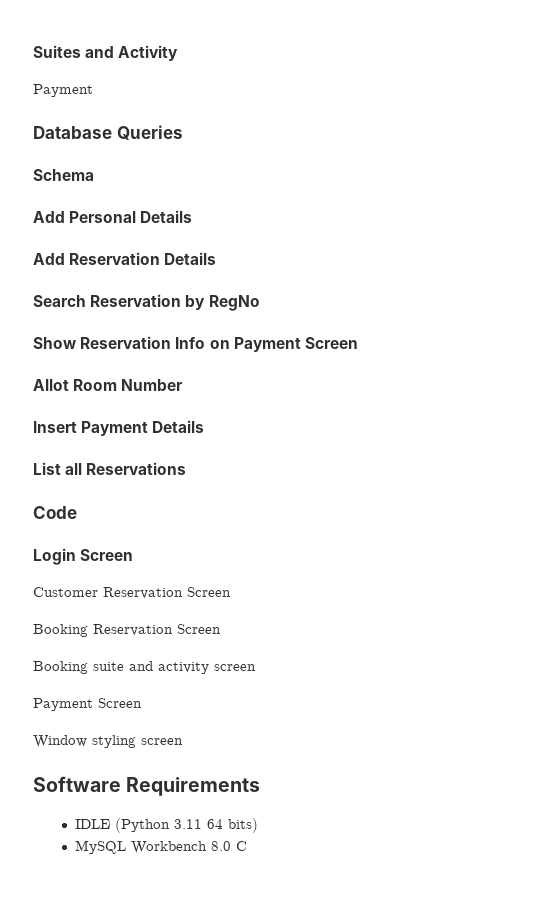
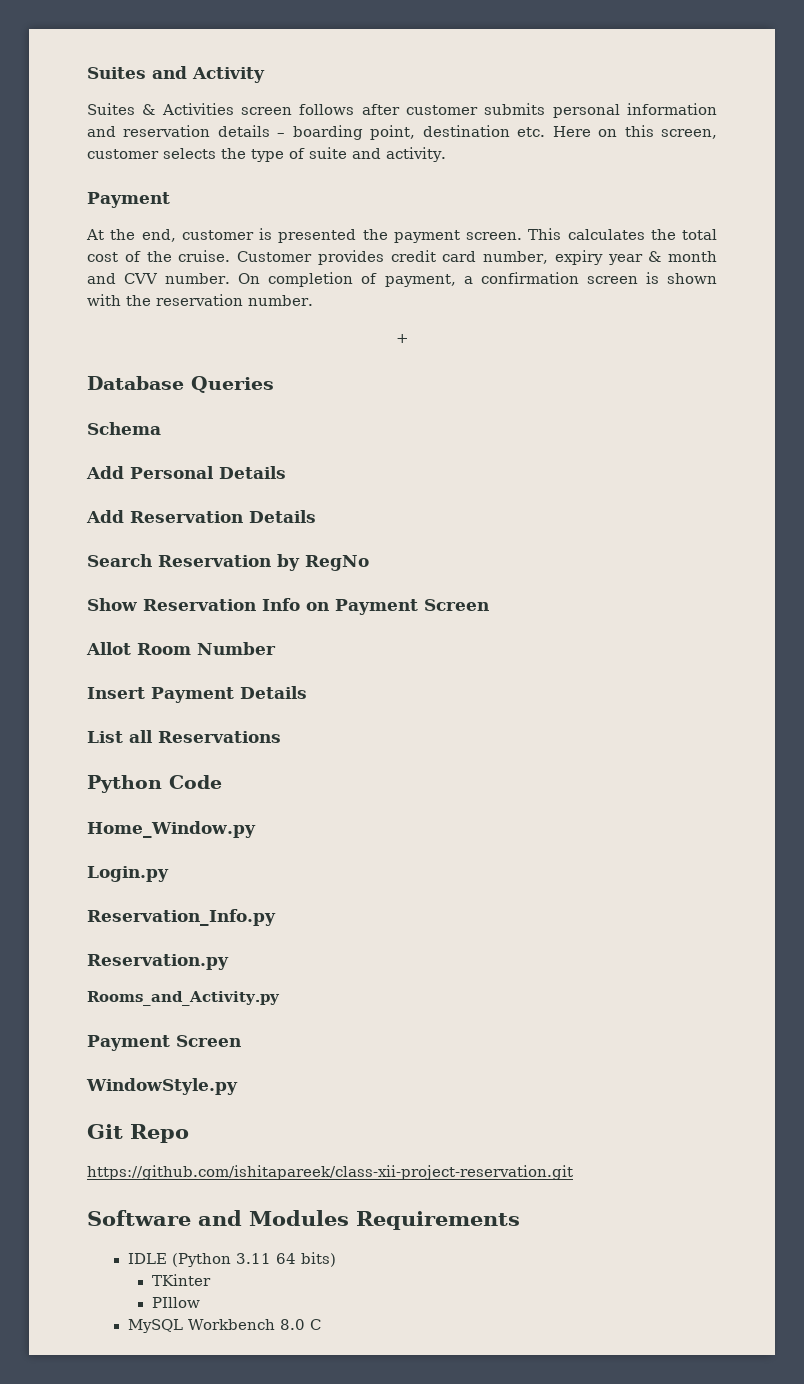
[33,84,93,97] Payment -> [87,103,717,118] [87,125,717,140] [87,147,446,162] [87,192,170,208] [86,228,717,243] [87,250,718,265] [87,272,717,287] [87,294,313,306] [395,334,409,343] Suites & Activities screen follows after customer submits personal information and reservation details – boarding point, destination etc. Here on this screen, customer selects the type of suite and activity. // Payment // At the end, customer is presented the payment screen. This calculates the total cost of the cruise. Customer provides credit card number, expiry year & month and CVV number. On completion of payment, a confirmation screen is shown with the reservation number. // +
(187, 468) none -> [87,775,162,793] Python
[33,548,134,565] [33,587,231,599] [33,624,221,637] [33,661,256,674] [33,698,142,711] [33,735,183,748] Login Screen // Customer Reservation Screen // Booking Reservation Screen // Booking suite and activity screen // Payment Screen // Window styling screen -> [87,821,256,838] [87,866,169,882] [87,909,276,926] [87,954,229,970] [87,991,280,1006] [87,1035,241,1051] [86,1078,238,1095] [87,1124,189,1143] [87,1165,573,1180] Home_Window.py // Login.py // Reservation_Info.py // Reservation.py // Rooms_and_Activity.py // Payment Screen // WindowStyle.py // Git Repo // https://github.com/ishitapareek/class-xii-project-reservation.git
(121, 784) none -> [198,1210,349,1226] and Modules
(259, 825) none -> [151,1274,211,1286] [151,1297,200,1308] // TKinter // PIllow

